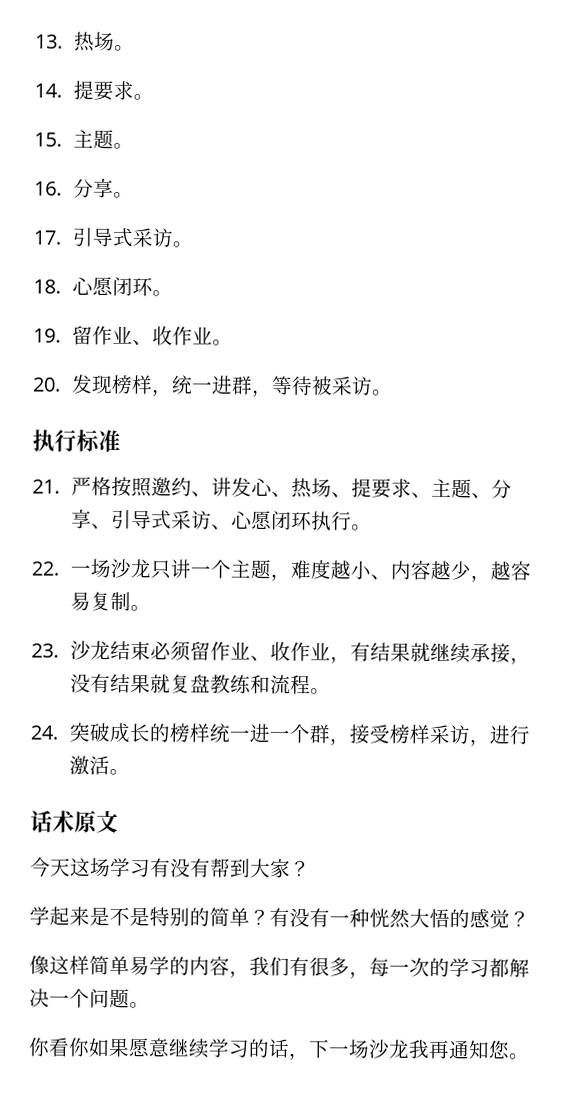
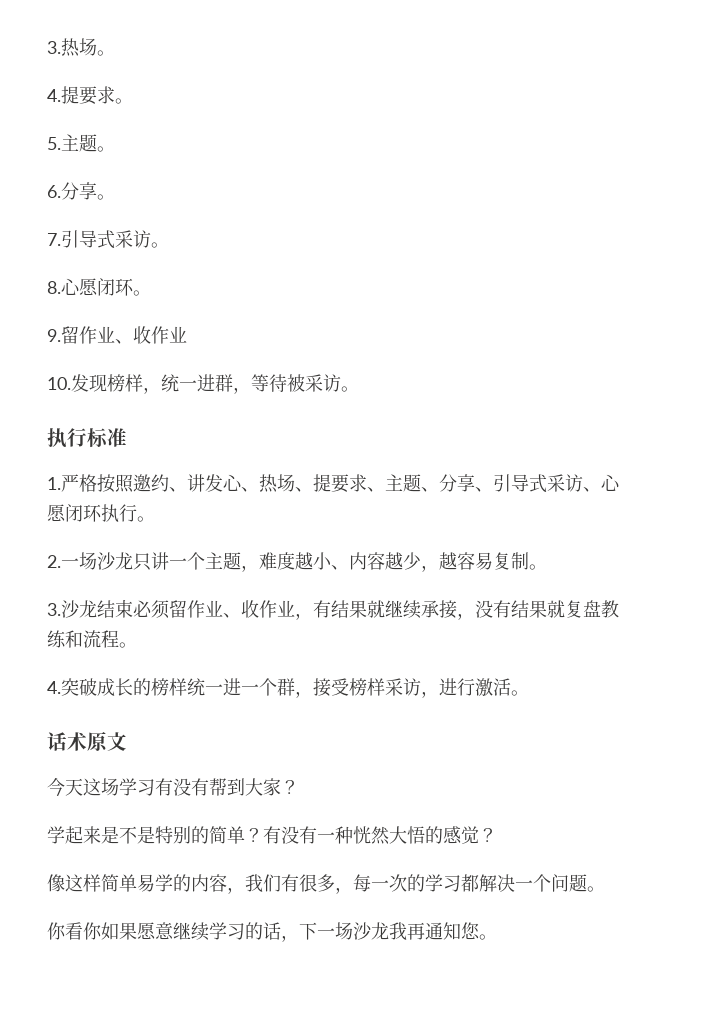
[35,34,63,49] 13. -> [47,41,61,54] 3.
[34,83,62,98] 14. -> [47,89,61,102] 4.
[34,132,62,147] 15. -> [47,137,61,150] 5.
[34,181,62,196] 16. -> [47,185,61,198] 6.
[33,230,61,245] 17. -> [47,233,61,246] 7.
[33,279,61,294] 18. -> [47,281,61,294] 8.
[33,325,233,346] [32,377,61,392] 19.留作业、收作业。 // 20. -> [47,326,187,344] [47,377,71,390] 9.留作业、收作业 // 10.
[32,479,60,494] 21. -> [47,477,61,490] 1.
[31,561,59,576] 22. -> [47,555,61,568] 2.
[31,643,59,658] 23. -> [47,603,61,616] 3.
[30,725,58,740] 24. -> [47,681,61,694] 4.

